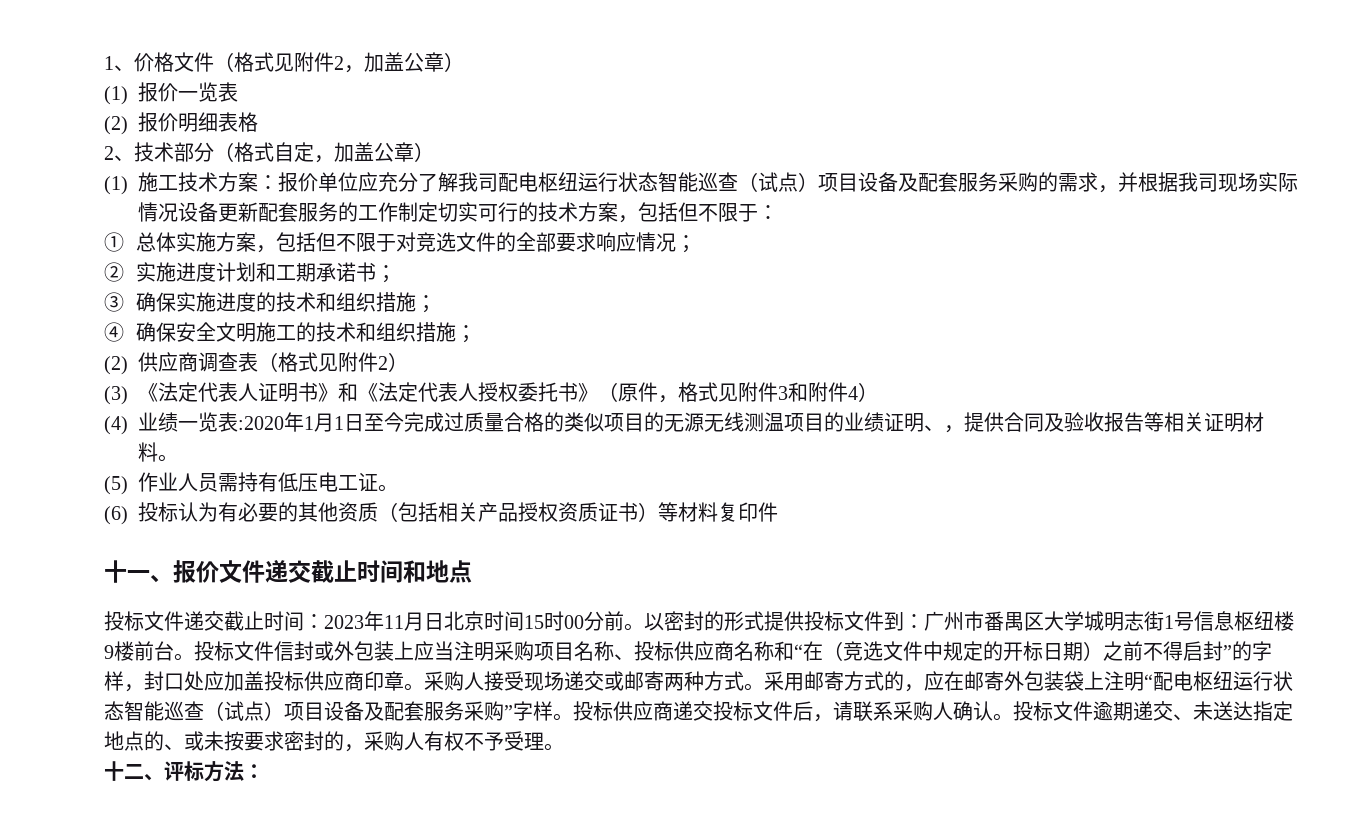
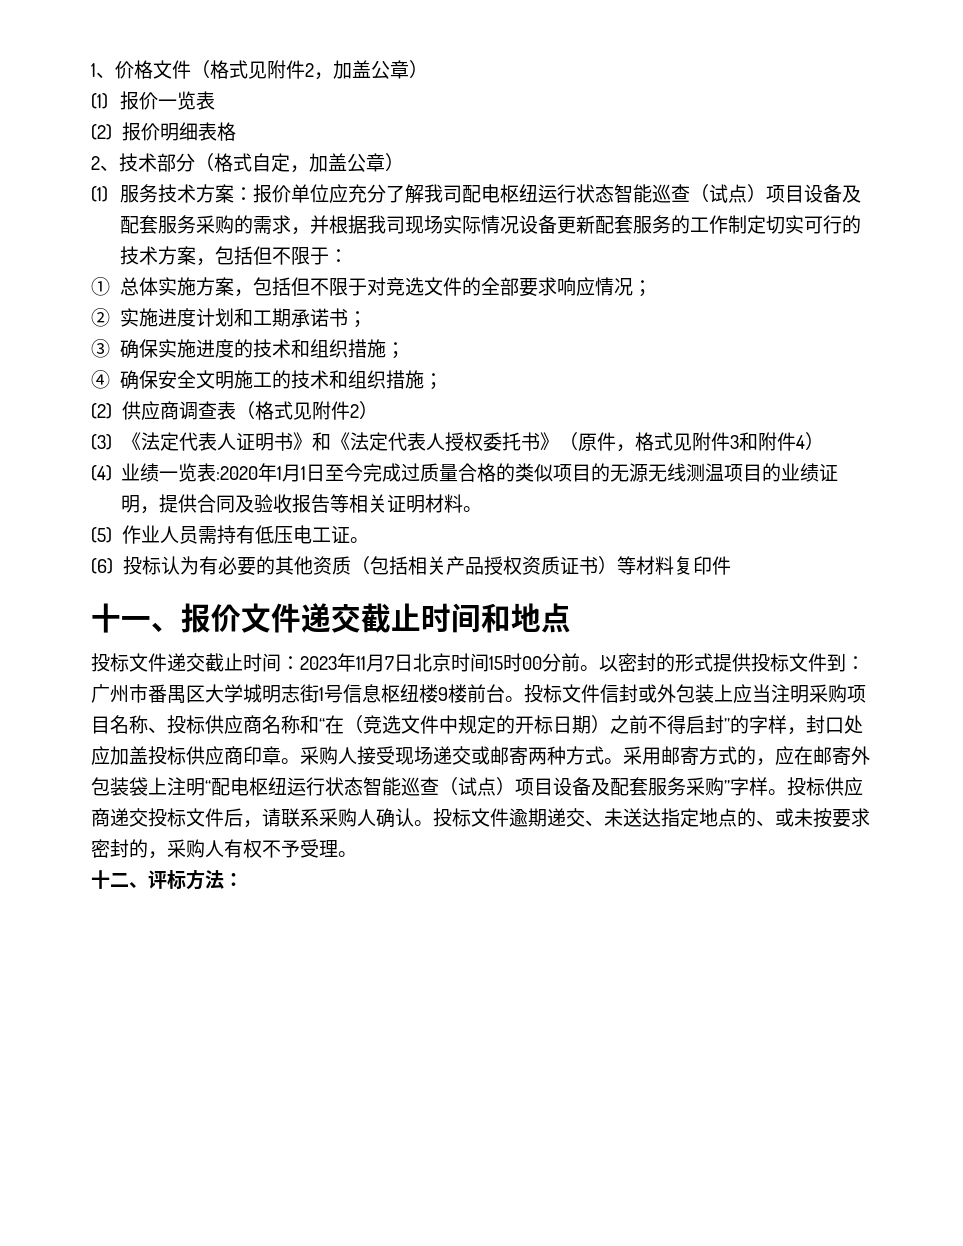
[138,172,178,192] 施工 -> [120,184,159,203] 服务
[924,425,944,431] 、 -> (141, 504) none
(424, 621) none -> [385,656,394,670] 7

